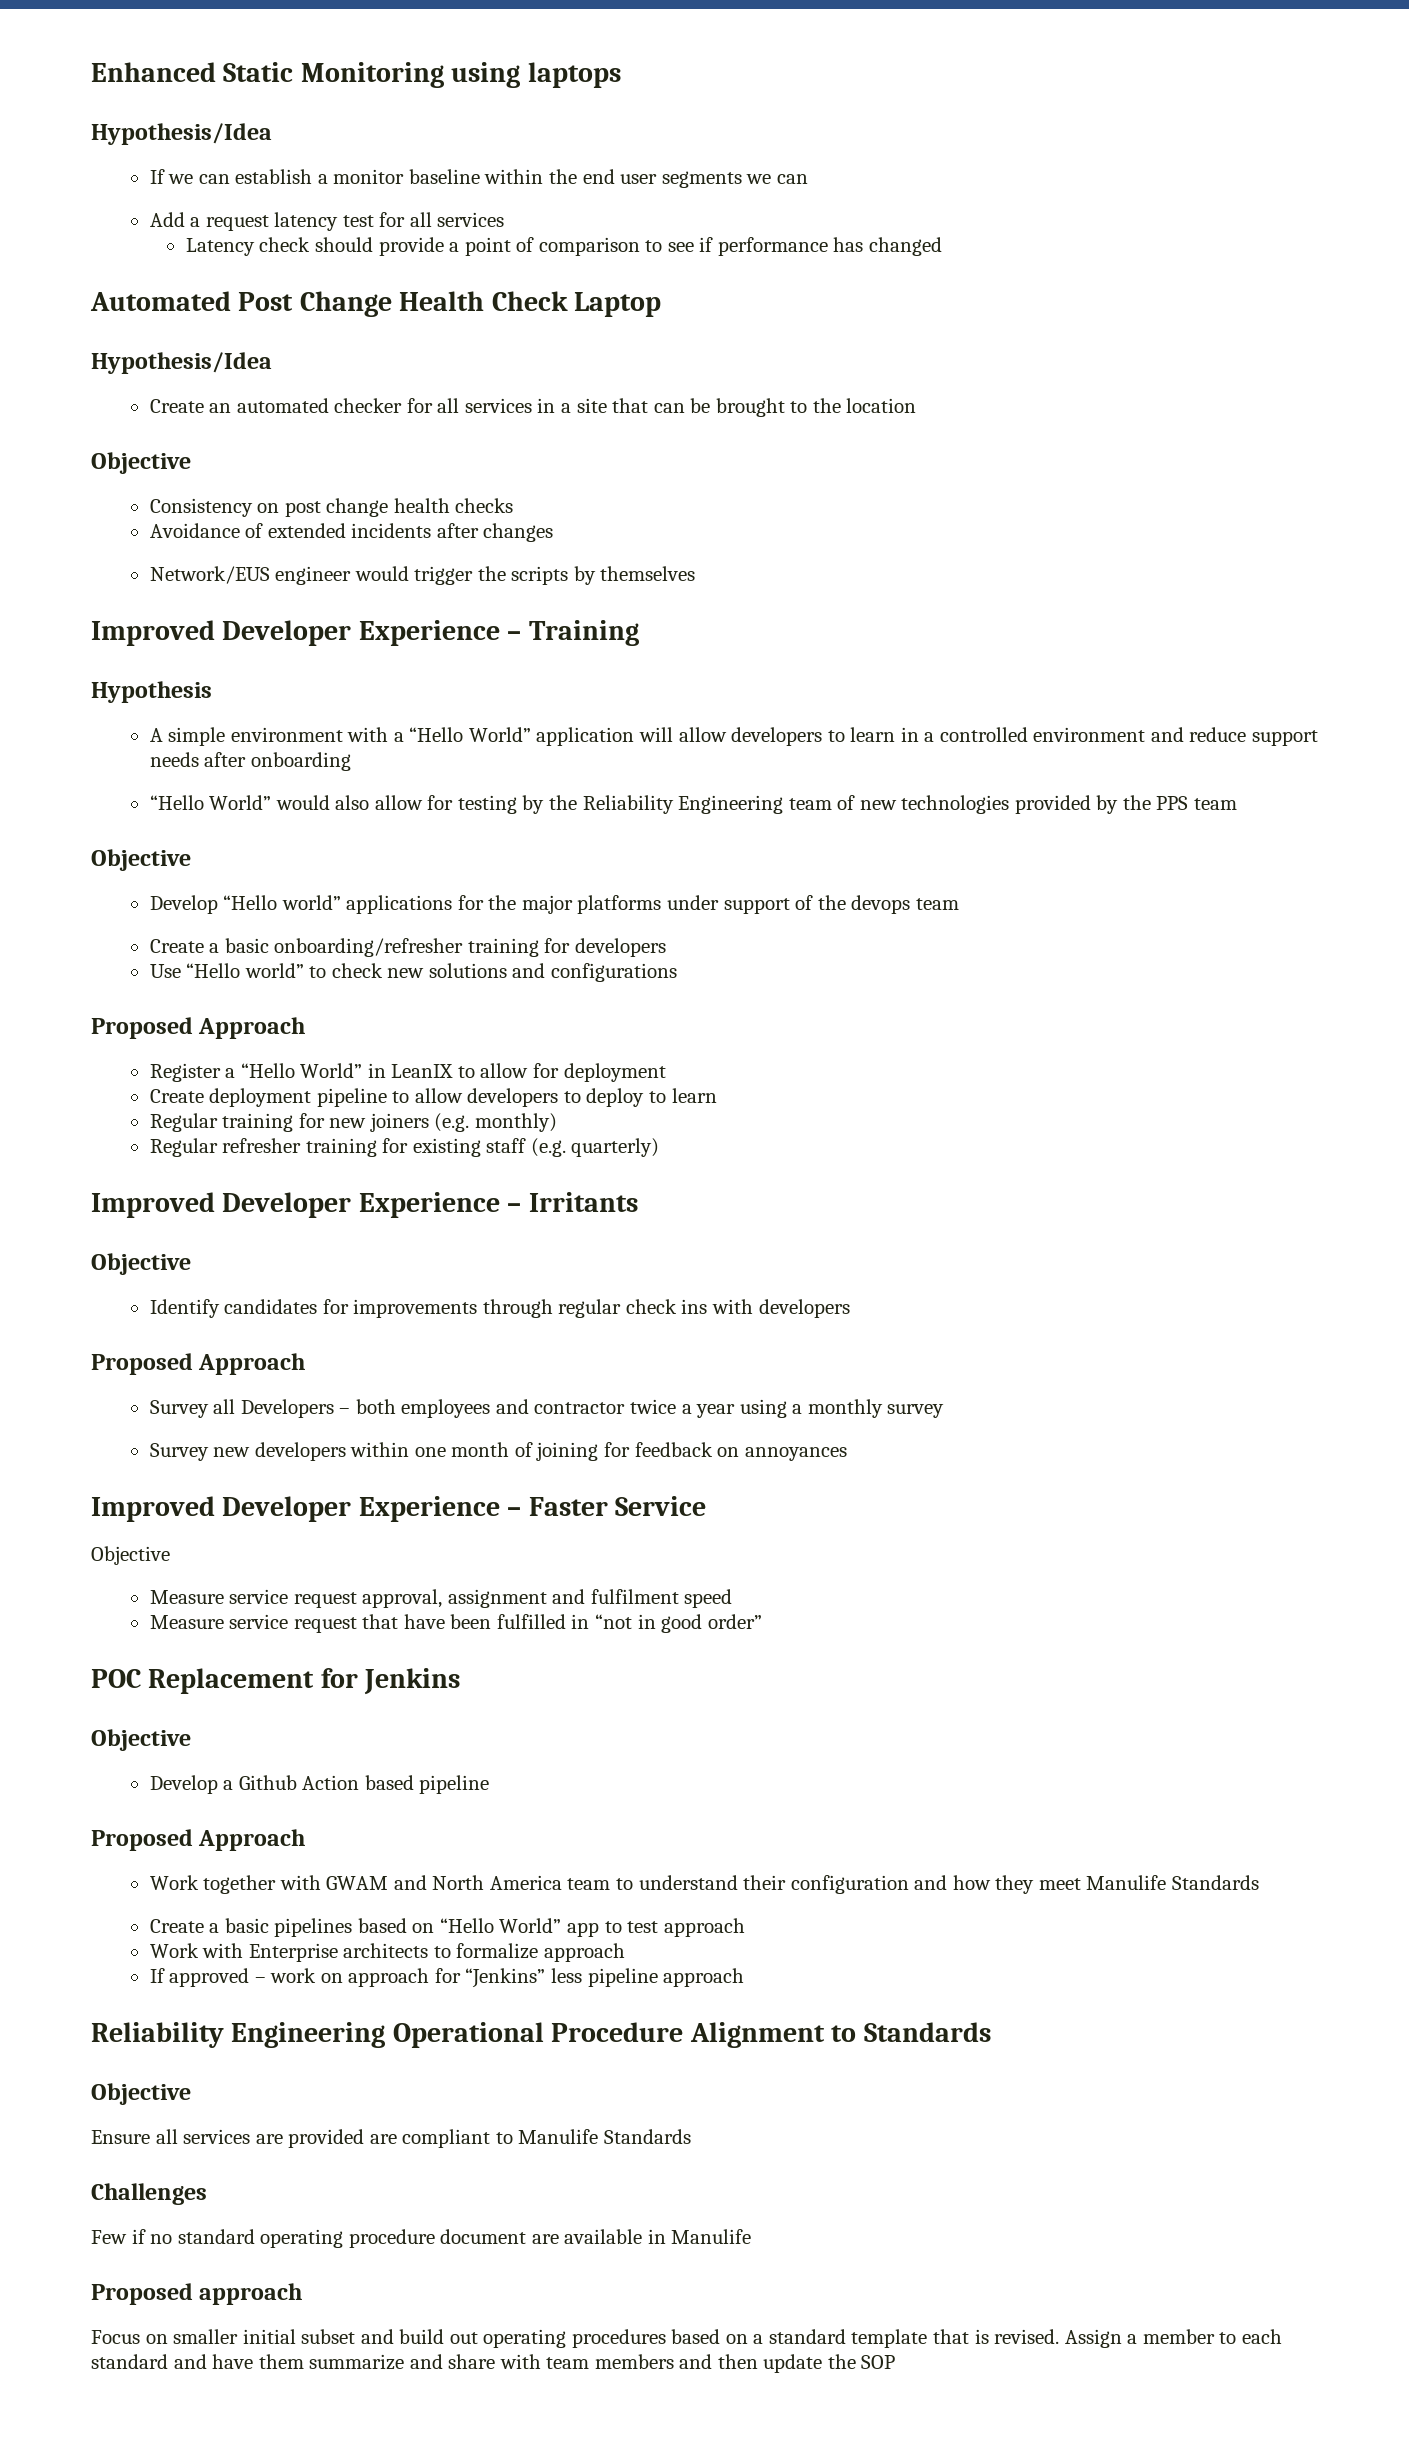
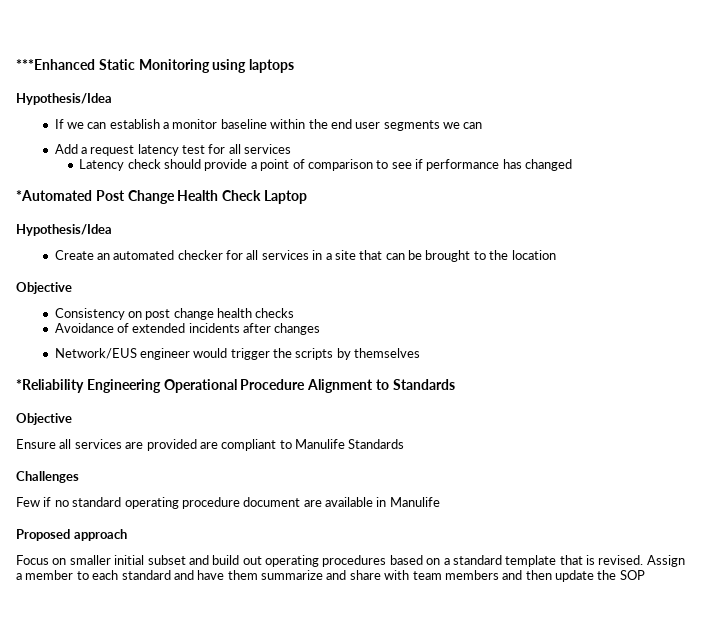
[91,62,216,82] Enhanced -> [16,59,95,70] ***Enhanced
[90,291,231,311] Automated -> [16,190,92,201] *Automated
[91,620,639,646] [91,681,212,703] [149,727,1318,746] [149,752,351,771] [149,795,1237,814] [91,849,191,871] [149,895,959,914] [149,938,666,957] [149,963,678,982] [91,1017,306,1039] [149,1063,666,1082] [149,1088,717,1107] [149,1113,557,1132] [149,1138,660,1157] [91,1192,638,1218] [91,1253,191,1275] [149,1299,850,1318] [91,1353,306,1375] [149,1399,945,1418] [149,1442,847,1461] [91,1496,707,1522] [91,1546,170,1565] [149,1589,733,1608] [149,1614,762,1633] [91,1668,461,1695] [91,1729,191,1751] [149,1775,490,1794] [91,1829,306,1851] [149,1875,1259,1894] [149,1918,745,1937] [149,1943,625,1962] [149,1968,745,1988] [91,2022,224,2048] Improved Developer Experience – Training // Hypothesis // A simple environment with a “Hello World” application will allow developers to learn in a controlled environment and reduce support needs after onboarding // “Hello World” would also allow for testing by the Reliability Engineering team of new technologies provided by the PPS team // Objective // Develop “Hello world” applications for the major platforms under support of the devops team // Create a basic onboarding/refresher training for developers // Use “Hello world” to check new solutions and configurations // Proposed Approach // Register a “Hello World” in LeanIX to allow for deployment // Create deployment pipeline to allow developers to deploy to learn // Regular training for new joiners (e.g. monthly) // Regular refresher training for existing staff (e.g. quarterly) // Improved Developer Experience – Irritants // Objective // Identify candidates for improvements through regular check ins with developers // Proposed Approach // Survey all Developers – both employees and contractor twice a year using a monthly survey // Survey new developers within one month of joining for feedback on annoyances // Improved Developer Experience – Faster Service // Objective // Measure service request approval, assignment and fulfilment speed // Measure service request that have been fulfilled in “not in good order” // POC Replacement for Jenkins // Objective // Develop a Github Action based pipeline // Proposed Approach // Work together with GWAM and North America team to understand their configuration and how they meet Manulife Standards // Create a basic pipelines based on “Hello World” app to test approach // Work with Enterprise architects to formalize approach // If approved – work on approach for “Jenkins” less pipeline approach // Reliability -> [16,379,84,393] *Reliability

